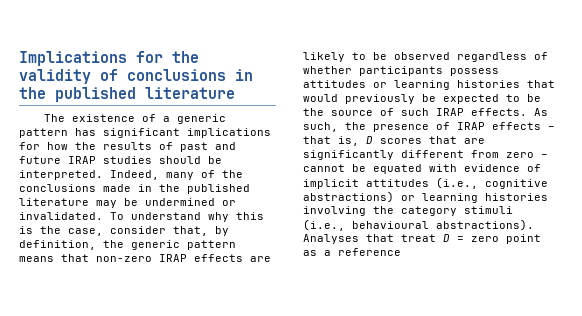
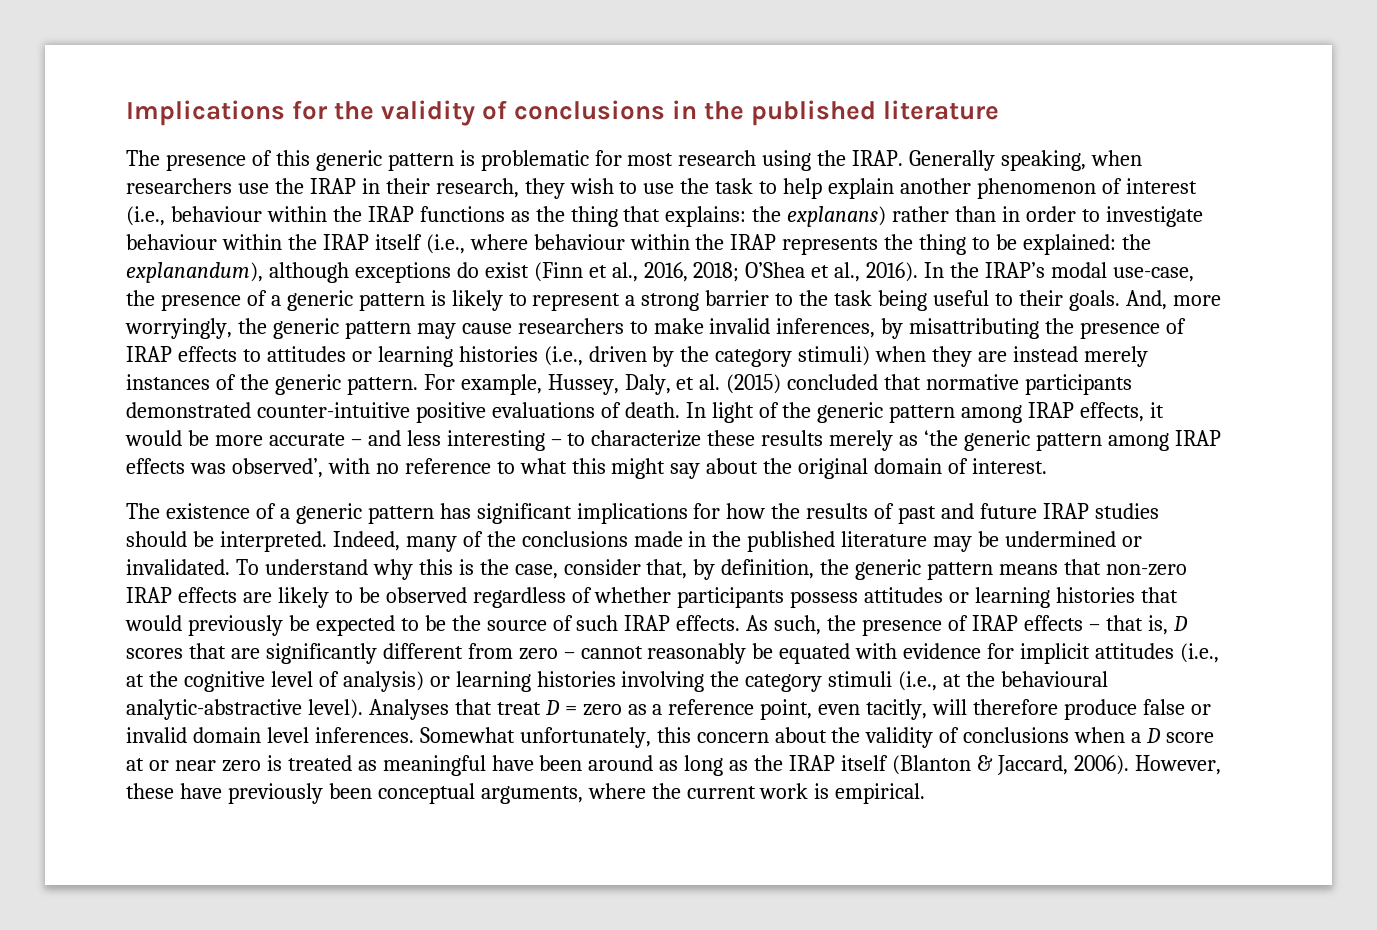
(235, 93) none -> [126,150,1143,171] [126,178,1197,199] [126,206,1203,227] [126,234,1151,255] [126,262,1194,283] [126,290,1221,311] [125,318,1187,339] [126,346,1148,367] [126,374,1133,395] [126,402,1165,423] [125,430,1221,451] [126,458,1048,479] // The presence of this generic pattern is problematic for most research using the IRAP. Generally speaking, when researchers use the IRAP in their research, they wish to use the task to help explain another phenomenon of interest (i.e., behaviour within the IRAP functions as the thing that explains: the explanans) rather than in order to investigate behaviour within the IRAP itself (i.e., where behaviour within the IRAP represents the thing to be explained: the explanandum), although exceptions do exist (Finn et al., 2016, 2018; O’Shea et al., 2016). In the IRAP’s modal use-case, the presence of a generic pattern is likely to represent a strong barrier to the task being useful to their goals. And, more worryingly, the generic pattern may cause researchers to make invalid inferences, by misattributing the presence of IRAP effects to attitudes or learning histories (i.e., driven by the category stimuli) when they are instead merely instances of the generic pattern. For example, Hussey, Daly, et al. (2015) concluded that normative participants demonstrated counter-intuitive positive evaluations of death. In light of the generic pattern among IRAP effects, it would be more accurate – and less interesting – to characterize these results merely as ‘the generic pattern among IRAP effects was observed’, with no reference to what this might say about the original domain of interest.
(345, 168) none -> [647,643,747,664] reasonably
[527,164,541,172] of -> [987,643,1015,659] for
[485,179,548,189] [303,191,394,203] cognitive abstractions) -> [126,671,424,692] at the cognitive level of analysis)
[352,219,534,231] behavioural abstractions). -> [943,671,1109,687] [126,699,363,720] at the behavioural analytic-abstractive level).
[506,234,541,244] point -> (622, 710) none
(401, 252) none -> [760,699,1211,720] [126,727,1215,748] [126,755,1221,776] [126,783,926,804] point, even tacitly, will therefore produce false or invalid domain level inferences. Somewhat unfortunately, this concern about the validity of conclusions when a D score at or near zero is treated as meaningful have been around as long as the IRAP itself (Blanton & Jaccard, 2006). However, these have previously been conceptual arguments, where the current work is empirical.

